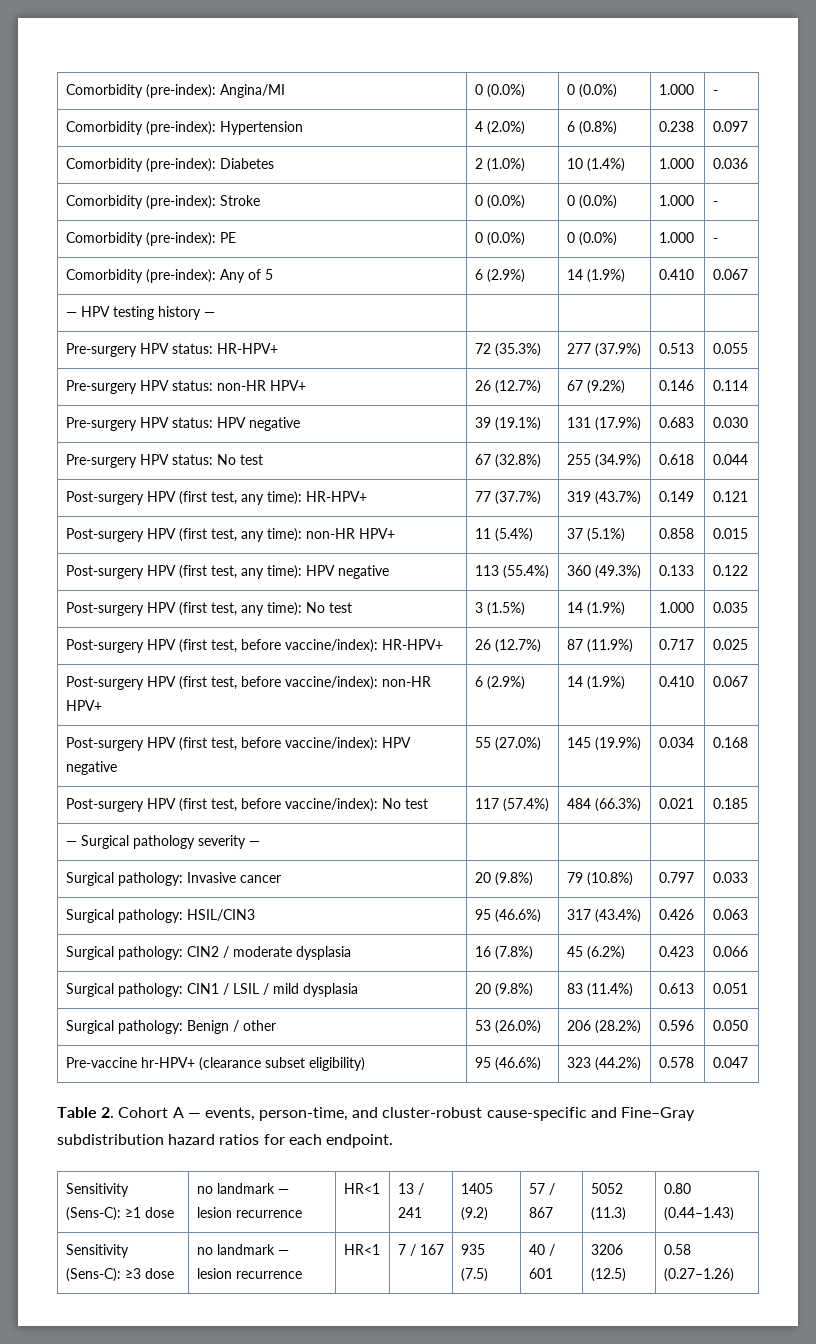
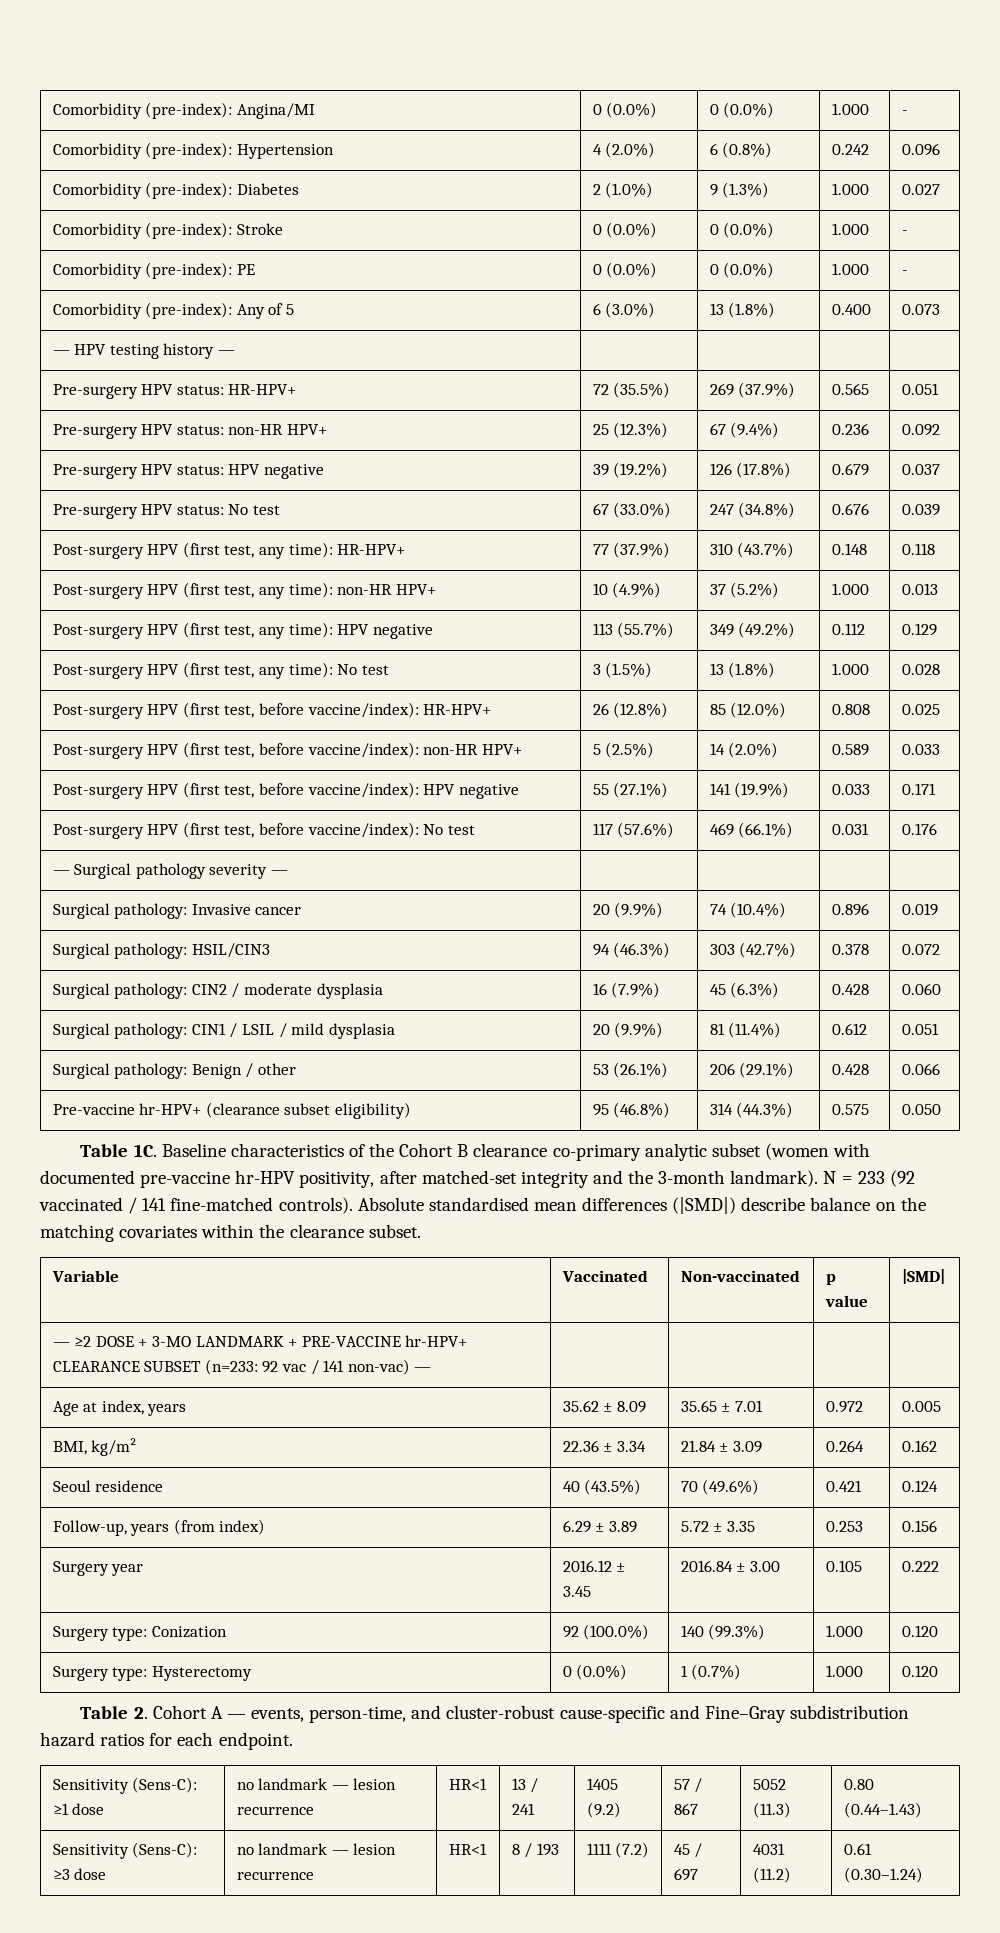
[658,121,694,132] [712,121,748,132] 0.238 | 0.097 -> [831,144,869,155] [901,143,940,156] 0.242 | 0.096
[566,158,625,172] [658,158,694,169] [712,158,748,169] 10 (1.4%) | 1.000 | 0.036 -> [709,182,770,198] [831,183,869,195] [901,184,940,195] 9 (1.3%) | 1.000 | 0.027
[486,269,525,283] [566,269,625,283] [658,269,694,280] [712,269,748,280] (2.9%) | 14 (1.9%) | 0.410 | 0.067 -> [605,302,656,318] [709,302,776,318] [831,304,871,315] [901,304,940,315] (3.0%) | 13 (1.8%) | 0.400 | 0.073
[494,343,541,357] [566,343,641,357] [658,343,694,354] [712,343,748,354] (35.3%) | 277 (37.9%) | 0.513 | 0.055 -> [613,382,671,398] [709,382,796,398] [831,383,869,395] [901,383,939,395] (35.5%) | 269 (37.9%) | 0.565 | 0.051
[474,380,541,394] [566,380,625,394] [658,380,694,391] [712,380,748,391] 26 (12.7%) | 67 (9.2%) | 0.146 | 0.114 -> [592,422,669,438] [709,422,780,438] [831,423,869,435] [901,424,940,436] 25 (12.3%) | 67 (9.4%) | 0.236 | 0.092
[494,417,541,431] [566,417,641,431] [658,417,694,428] [712,417,748,428] (19.1%) | 131 (17.9%) | 0.683 | 0.030 -> [613,462,669,478] [709,462,792,478] [831,463,869,476] [901,464,940,475] (19.2%) | 126 (17.8%) | 0.679 | 0.037
[494,454,541,468] [566,454,641,468] [658,454,694,465] [712,454,748,465] (32.8%) | 255 (34.9%) | 0.618 | 0.044 -> [613,502,672,518] [709,502,796,518] [831,503,869,515] [901,504,940,516] (33.0%) | 247 (34.8%) | 0.676 | 0.039
[494,491,541,505] [566,491,591,502] (37.7%) | 319 -> [613,542,671,558] [709,543,733,555] (37.9%) | 310
[658,491,694,502] [712,491,748,502] 0.149 | 0.121 -> [831,543,867,555] [901,543,935,555] 0.148 | 0.118
[474,528,533,542] 11 (5.4%) -> [592,582,662,598] 10 (4.9%)
[586,528,625,542] [658,528,694,539] [712,528,748,539] (5.1%) | 0.858 | 0.015 -> [730,582,780,598] [831,583,869,595] [901,583,938,595] (5.2%) | 1.000 | 0.013
[502,565,549,579] [566,565,641,579] [658,565,694,576] [712,565,748,576] (55.4%) | 360 (49.3%) | 0.133 | 0.122 -> [617,622,675,638] [709,622,796,638] [831,623,865,635] [901,623,937,636] (55.7%) | 349 (49.2%) | 0.112 | 0.129
[566,602,625,616] [658,602,694,613] [712,602,748,613] 14 (1.9%) | 1.000 | 0.035 -> [709,662,776,678] [831,663,869,675] [901,664,940,675] 13 (1.8%) | 1.000 | 0.028
[494,639,541,653] [566,639,633,653] [658,639,694,650] (12.7%) | 87 (11.9%) | 0.717 -> [613,702,669,718] [709,702,787,718] [831,704,870,715] (12.8%) | 85 (12.0%) | 0.808
[474,676,525,690] [566,676,625,690] [658,676,694,687] [712,676,748,687] 6 (2.9%) | 14 (1.9%) | 0.410 | 0.067 -> [592,742,655,758] [709,742,779,758] [831,744,869,756] [901,744,940,755] 5 (2.5%) | 14 (2.0%) | 0.589 | 0.033
[494,737,541,751] [566,737,591,748] (27.0%) | 145 -> [613,782,669,798] [709,783,731,795] (27.1%) | 141
[658,737,694,748] [712,737,748,748] 0.034 | 0.168 -> [831,784,870,795] [901,783,936,795] 0.033 | 0.171
[502,798,549,812] [566,798,641,812] [658,798,694,809] [712,798,748,809] (57.4%) | 484 (66.3%) | 0.021 | 0.185 -> [617,822,675,838] [709,822,794,838] [831,823,869,835] [901,823,937,835] (57.6%) | 469 (66.1%) | 0.031 | 0.176
[494,872,533,886] [566,872,633,886] [658,872,694,883] [712,872,748,883] [65,909,255,923] [474,909,541,923] [566,909,641,923] [658,909,694,920] [712,909,748,920] (9.8%) | 79 (10.8%) | 0.797 | 0.033 // Surgical pathology: HSIL/CIN3 | 95 (46.6%) | 317 (43.4%) | 0.426 | 0.063 -> [614,902,664,918] [709,902,787,918] [831,903,869,916] [901,903,938,916] [52,943,270,959] [592,942,671,958] [709,942,797,958] [831,944,869,955] [901,944,940,955] (9.9%) | 74 (10.4%) | 0.896 | 0.019 // Surgical pathology: HSIL/CIN3 | 94 (46.3%) | 303 (42.7%) | 0.378 | 0.072
[494,946,533,960] [566,946,625,960] [658,946,694,957] [712,946,748,957] (7.8%) | 45 (6.2%) | 0.423 | 0.066 -> [611,982,661,998] [709,982,780,998] [831,984,869,995] [901,983,941,995] (7.9%) | 45 (6.3%) | 0.428 | 0.060
[494,983,533,997] [566,983,583,994] (9.8%) | 83 -> [614,1022,664,1038] [709,1023,725,1035] (9.9%) | 81
[658,983,694,994] 0.613 -> [831,1023,867,1035] 0.612
[494,1020,541,1034] (26.0%) -> [613,1062,669,1078] (26.1%)
[594,1020,641,1034] [658,1020,694,1031] [712,1020,748,1031] (28.2%) | 0.596 | 0.050 -> [739,1062,795,1078] [831,1064,869,1075] [901,1063,940,1075] (29.1%) | 0.428 | 0.066
[494,1057,541,1071] [566,1057,641,1071] [658,1057,694,1068] [712,1057,748,1068] (46.6%) | 323 (44.2%) | 0.578 | 0.047 -> [613,1102,671,1118] [709,1102,794,1118] [831,1104,869,1115] [901,1104,941,1115] [80,1143,871,1161] [40,1170,915,1188] [39,1197,926,1214] [40,1224,421,1242] [51,1270,119,1282] [561,1270,648,1282] [680,1270,800,1282] [825,1274,836,1285] [824,1295,868,1307] [901,1269,945,1284] [52,1335,468,1347] [52,1359,432,1375] [52,1400,187,1416] [562,1400,646,1413] [680,1400,763,1412] [825,1401,863,1413] [901,1401,941,1412] [52,1438,138,1456] [562,1440,646,1452] [680,1440,762,1453] [825,1440,864,1452] [901,1440,937,1452] [52,1480,164,1492] [562,1479,642,1495] [680,1479,760,1495] [825,1480,862,1492] [901,1480,938,1492] [52,1519,266,1536] [562,1520,637,1533] [680,1521,755,1532] [825,1521,863,1532] [901,1520,937,1532] [52,1561,144,1576] [562,1560,626,1572] [562,1586,591,1597] [680,1560,780,1572] [825,1560,862,1572] [901,1561,939,1572] [52,1626,227,1641] [562,1624,650,1640] [680,1624,766,1640] [825,1625,863,1637] [901,1625,938,1637] [52,1666,252,1681] [562,1664,628,1680] [680,1664,742,1680] [825,1665,863,1677] [901,1665,938,1677] (46.8%) | 314 (44.3%) | 0.575 | 0.050 // Table 1C. Baseline characteristics of the Cohort B clearance co-primary analytic subset (women with documented pre-vaccine hr-HPV positivity, after matched-set integrity and the 3-month landmark). N = 233 (92 vaccinated / 141 fine-matched controls). Absolute standardised mean differences (|SMD|) describe balance on the matching covariates within the clearance subset. // Variable | Vaccinated | Non-vaccinated | p value | |SMD| // — ≥2 DOSE + 3-MO LANDMARK + PRE-VACCINE hr-HPV+ CLEARANCE SUBSET (n=233: 92 vac / 141 non-vac) — | | | | // Age at index, years | 35.62 ± 8.09 | 35.65 ± 7.01 | 0.972 | 0.005 // BMI, kg/m² | 22.36 ± 3.34 | 21.84 ± 3.09 | 0.264 | 0.162 // Seoul residence | 40 (43.5%) | 70 (49.6%) | 0.421 | 0.124 // Follow-up, years (from index) | 6.29 ± 3.89 | 5.72 ± 3.35 | 0.253 | 0.156 // Surgery year | 2016.12 ± 3.45 | 2016.84 ± 3.00 | 0.105 | 0.222 // Surgery type: Conization | 92 (100.0%) | 140 (99.3%) | 1.000 | 0.120 // Surgery type: Hysterectomy | 0 (0.0%) | 1 (0.7%) | 1.000 | 0.120
[397,1244,444,1256] [460,1244,485,1255] [460,1268,488,1282] [528,1244,555,1256] [528,1268,553,1279] [590,1244,623,1255] [590,1268,626,1282] [663,1244,691,1255] [663,1268,734,1282] 7 / 167 | 935 (7.5) | 40 / 601 | 3206 (12.5) | 0.58 (0.27–1.26) -> [511,1843,559,1858] [586,1842,650,1858] [673,1843,703,1858] [673,1868,698,1881] [752,1843,785,1855] [752,1867,791,1883] [843,1843,872,1855] [843,1867,923,1883] 8 / 193 | 1111 (7.2) | 45 / 697 | 4031 (11.2) | 0.61 (0.30–1.24)

